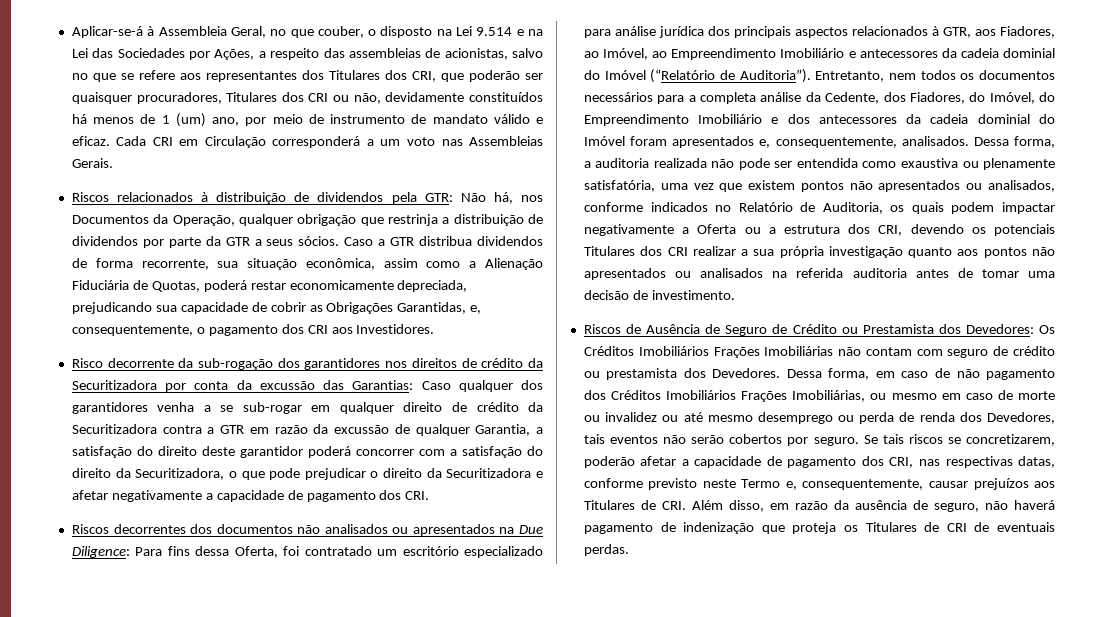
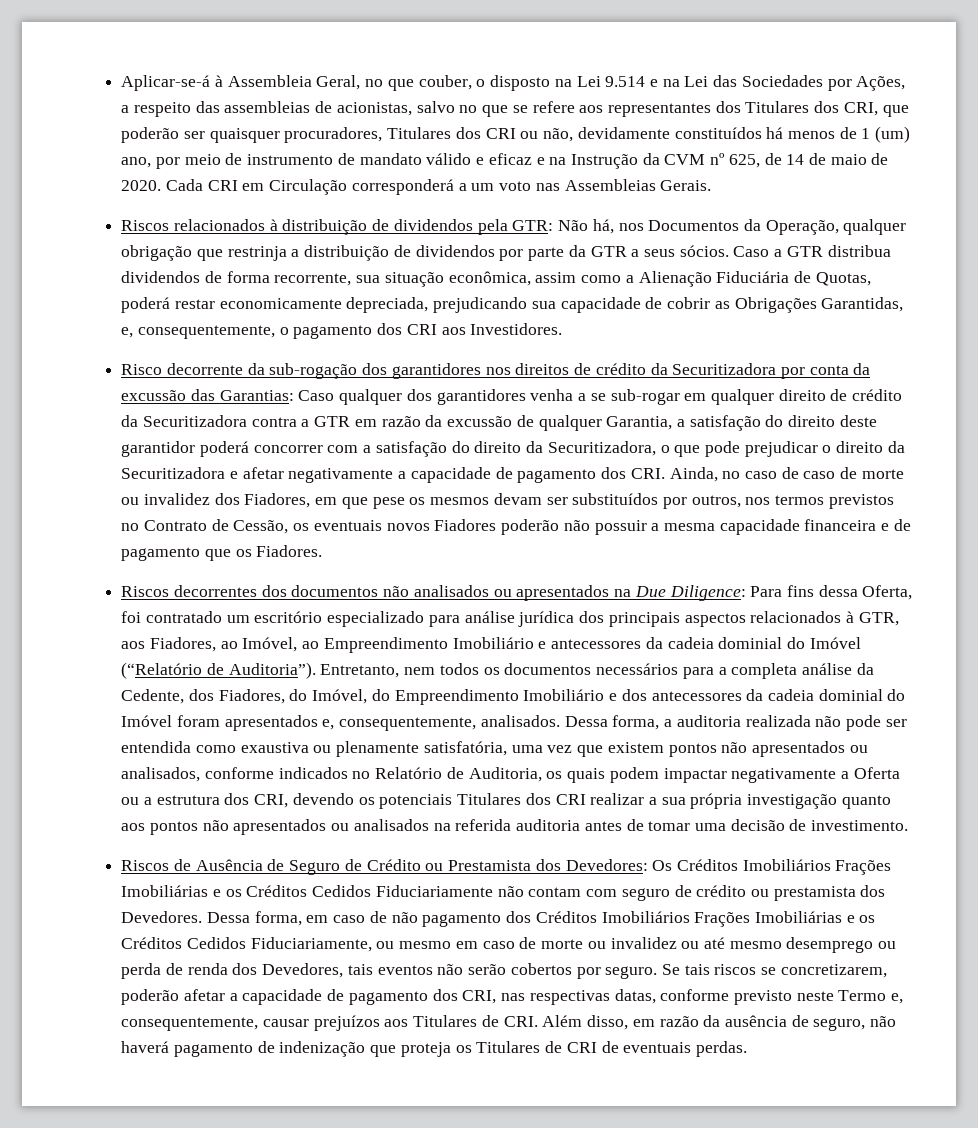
[71,136,110,146] eficaz. -> [488,153,889,169] [121,180,162,191] eficaz e na Instrução da CVM nº 625, de 14 de maio de 2020.
(430, 495) none -> [669,467,904,482] [121,493,894,509] [121,519,911,535] [121,545,323,561] Ainda, no caso de caso de morte ou invalidez dos Fiadores, em que pese os mesmos devam ser substituídos por outros, nos termos previstos no Contrato de Cessão, os eventuais novos Fiadores poderão não possuir a mesma capacidade financeira e de pagamento que os Fiadores.
(834, 351) none -> [212,885,493,897] e os Créditos Cedidos Fiduciariamente
[792,390,866,402] Imobiliárias, -> [754,911,876,923] [121,937,372,952] Imobiliárias e os Créditos Cedidos Fiduciariamente,

